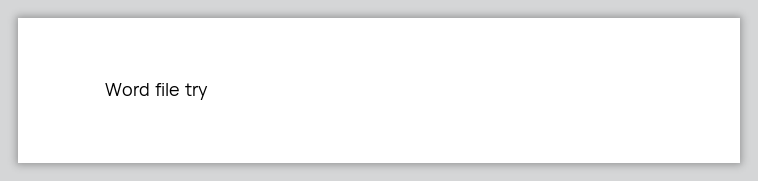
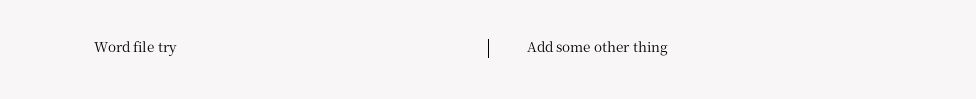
(209, 91) none -> [526,41,668,56] // Add some other thing

